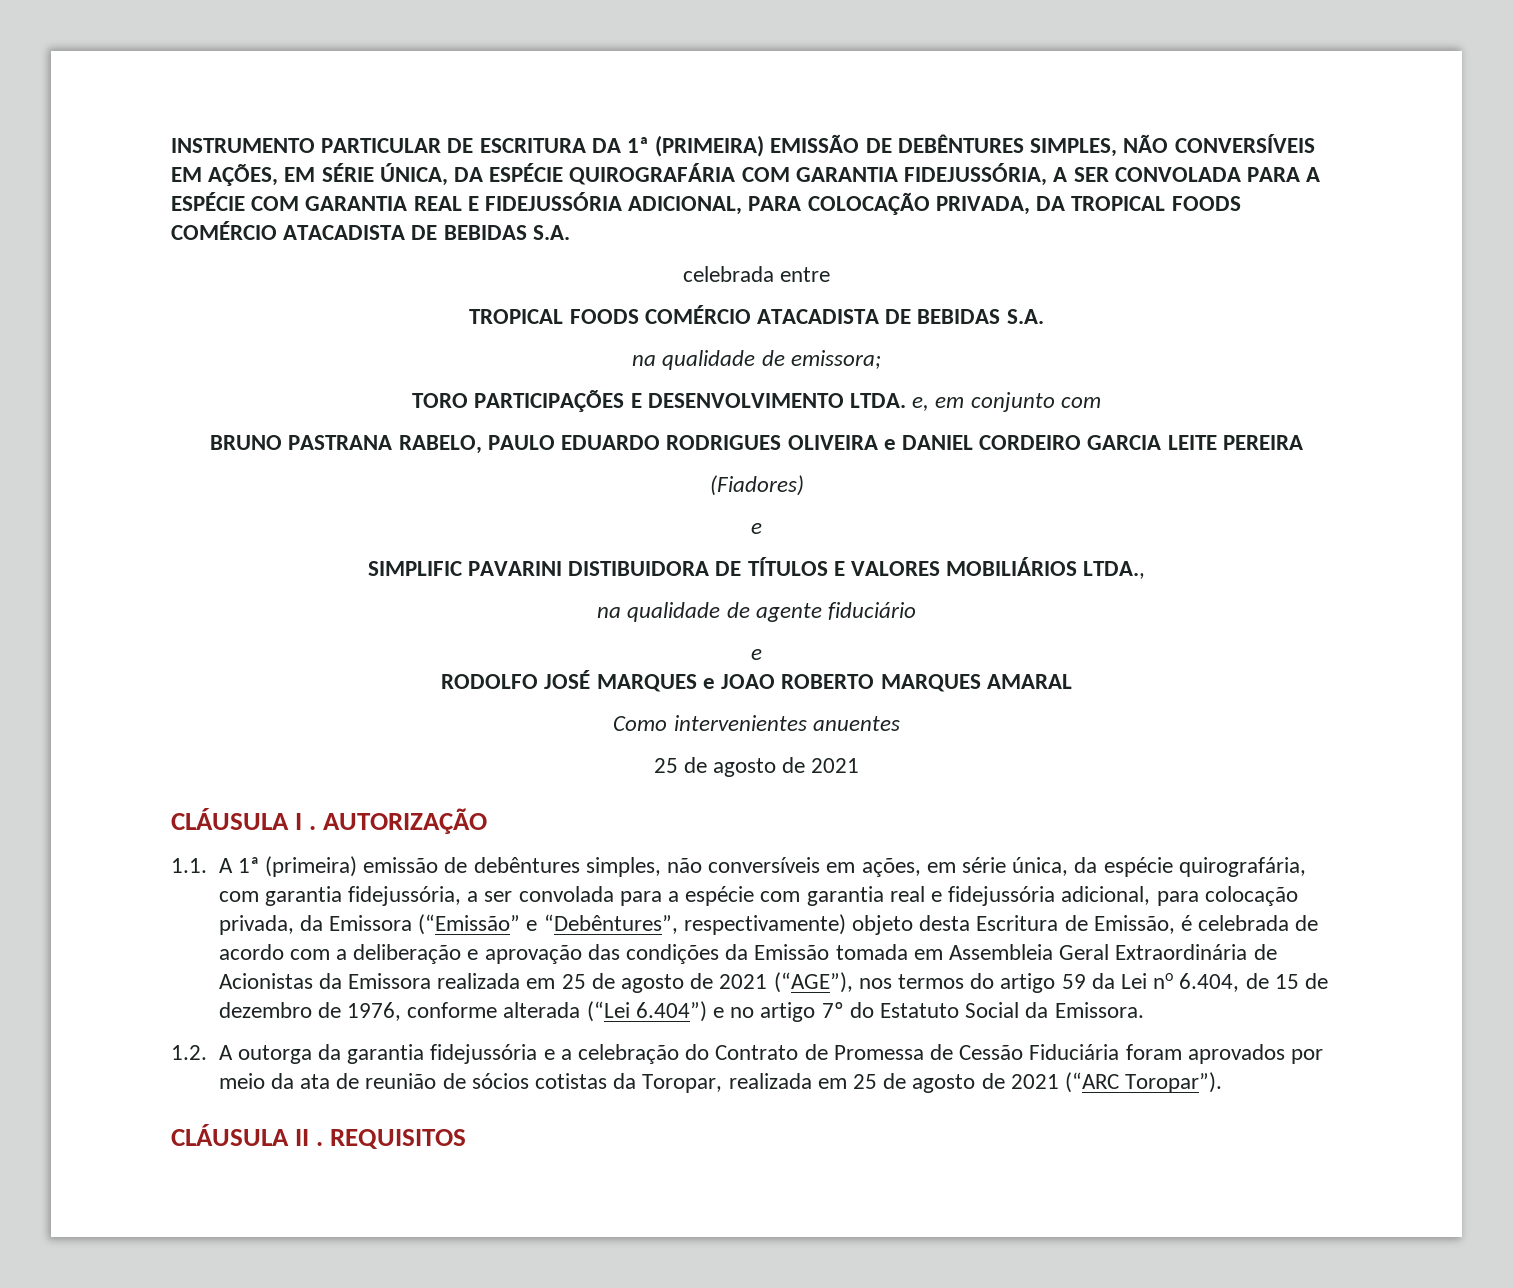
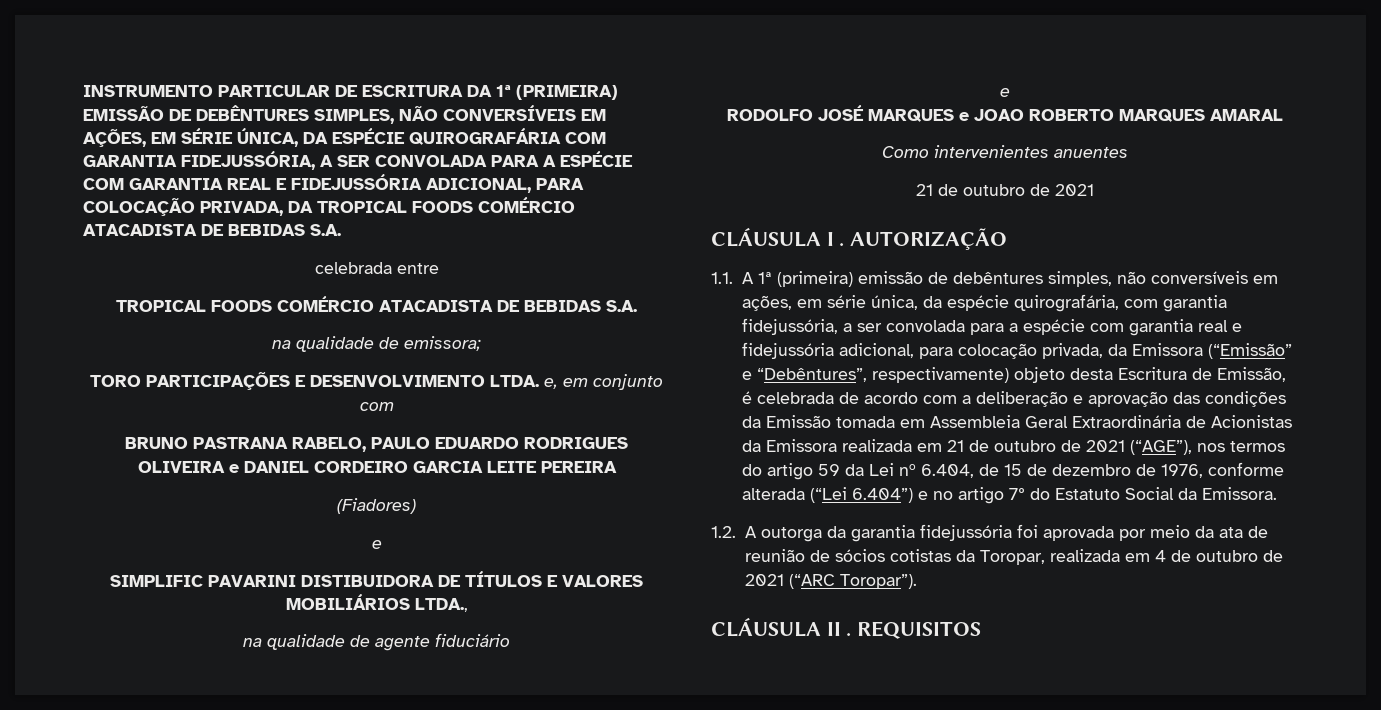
[653,757,776,777] 25 de agosto -> [915,184,1025,196] 21 de outubro
[561,973,684,993] 25 de agosto -> [947,440,1057,452] 21 de outubro
[543,1044,1285,1064] e a celebração do Contrato de Promessa de Cessão Fiduciária foram aprovados -> [1016,524,1114,541] foi aprovada
[853,1073,976,1093] 25 de agosto -> [1154,550,1258,562] 4 de outubro

